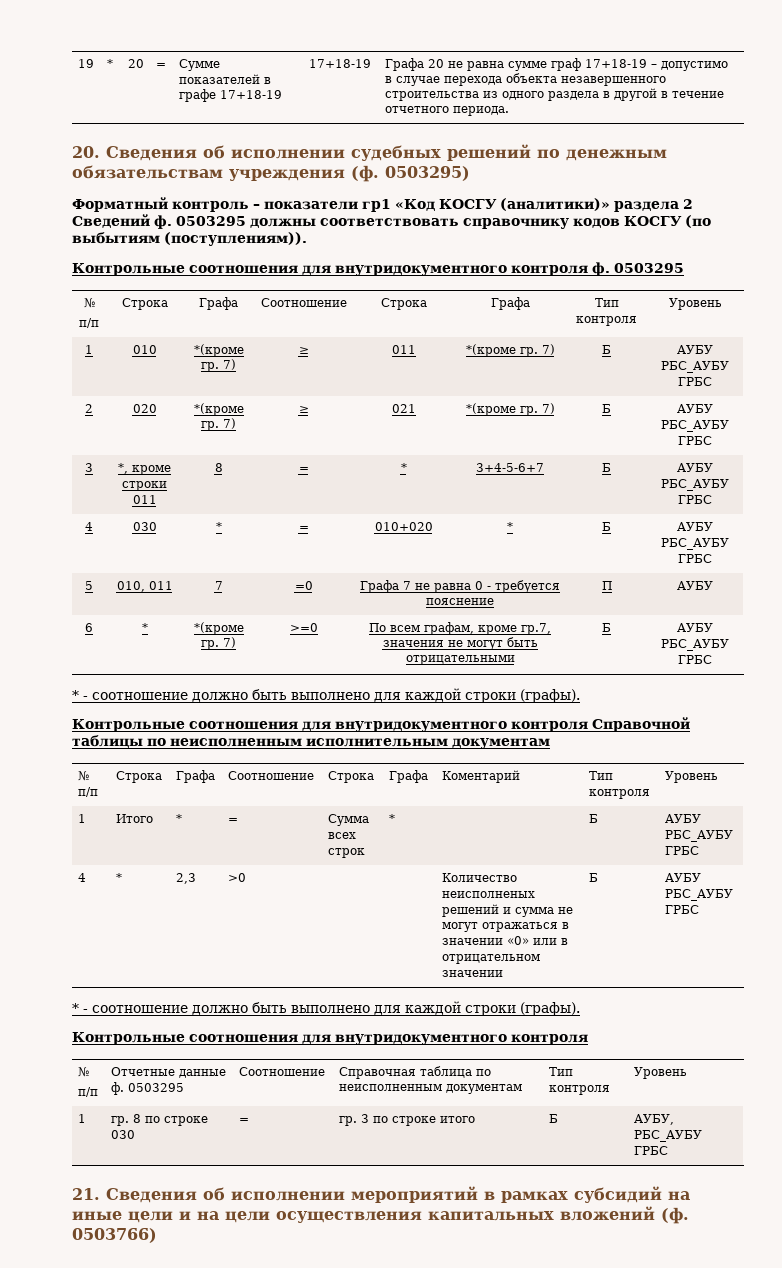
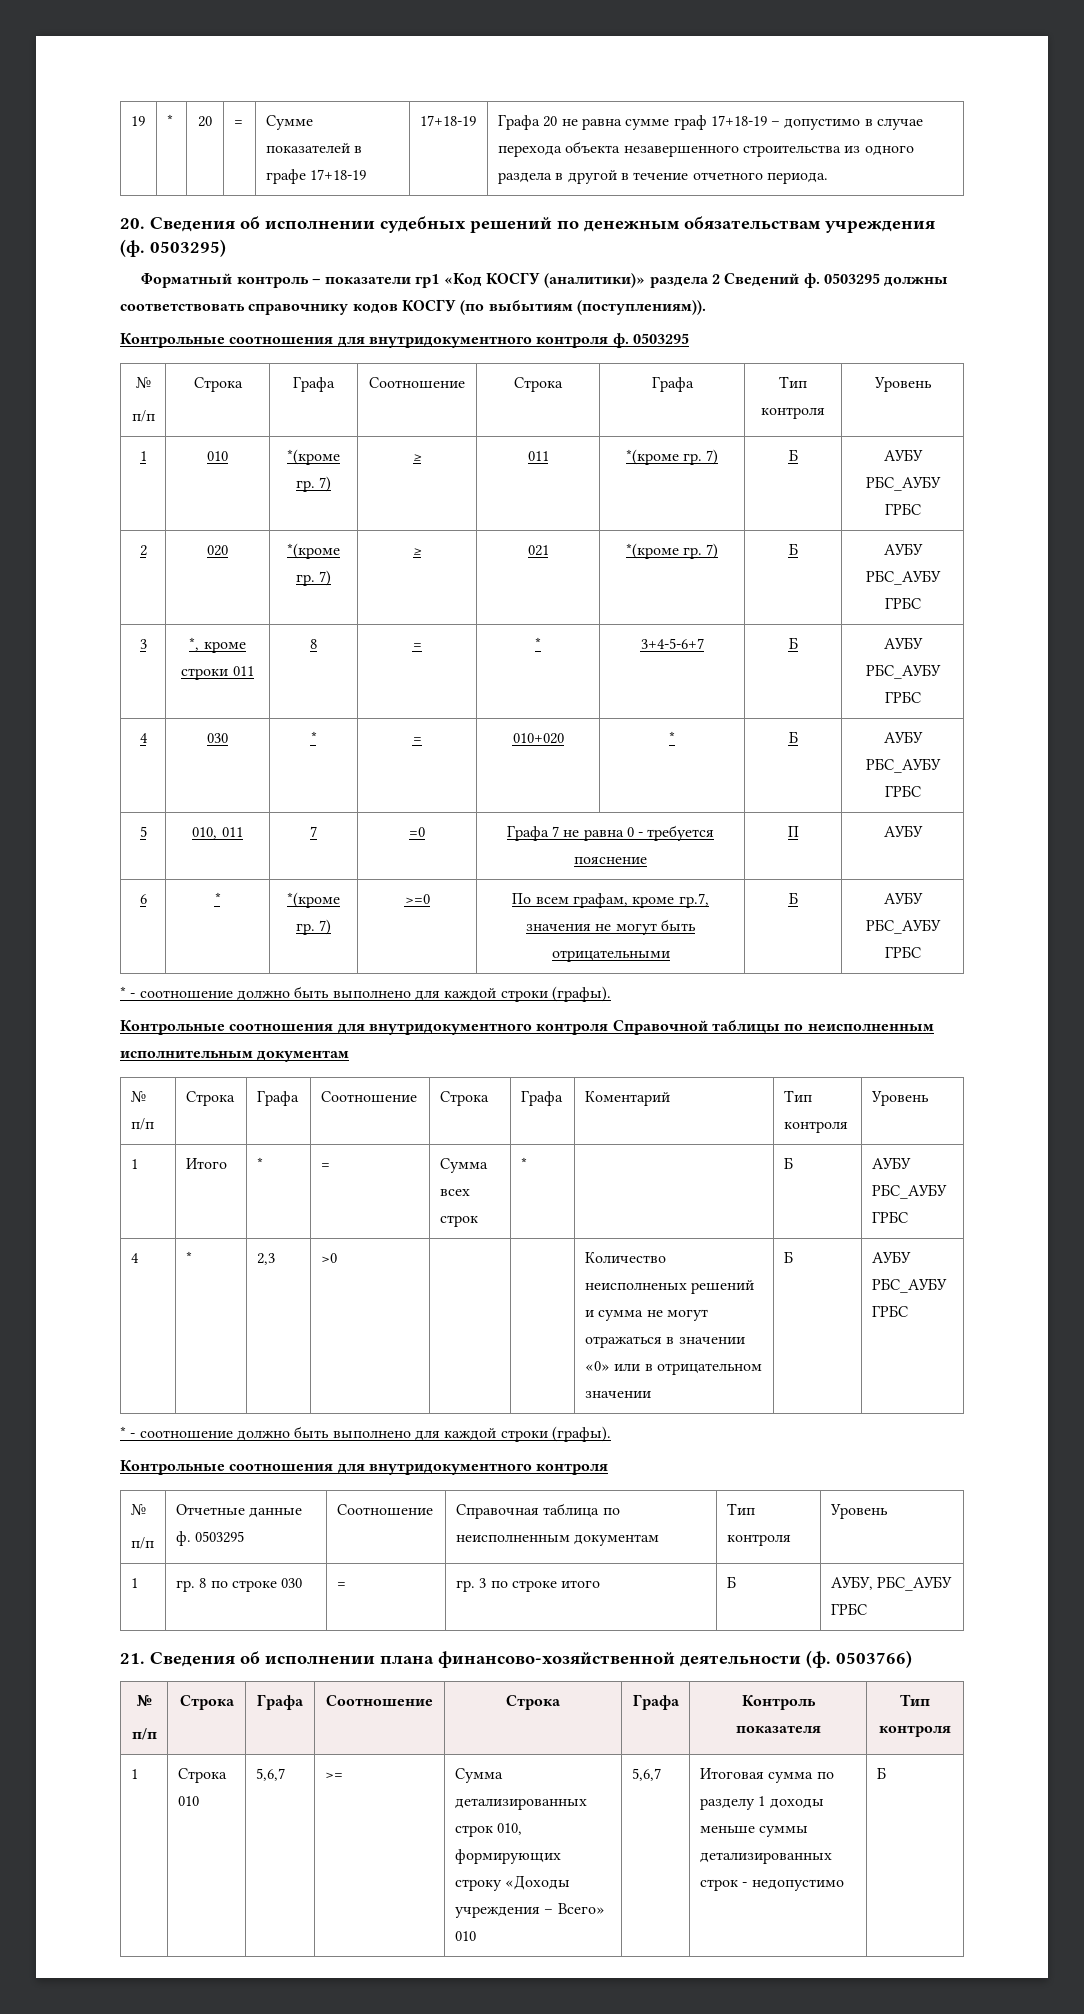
[351,1186,690,1203] [72,1206,689,1224] [72,1228,157,1243] мероприятий в рамках субсидий на иные цели и на цели осуществления капитальных вложений (ф. 0503766) -> [380,1650,912,1668] [135,1695,152,1706] [131,1728,157,1740] [179,1695,235,1710] [257,1694,304,1710] [326,1695,433,1706] [506,1695,561,1710] [632,1694,680,1710] [741,1695,816,1710] [735,1725,821,1733] [900,1694,930,1706] [879,1725,951,1737] [130,1769,138,1779] [177,1768,227,1783] [177,1796,199,1806] [255,1768,285,1781] [324,1772,343,1779] [454,1768,503,1783] [454,1798,587,1810] [454,1823,523,1837] [454,1849,561,1864] [454,1875,571,1891] [454,1903,605,1918] [454,1931,476,1941] [631,1768,661,1781] [699,1768,834,1783] [699,1796,824,1810] [699,1826,809,1837] [699,1852,832,1864] [699,1879,844,1891] [876,1767,886,1779] плана финансово-хозяйственной деятельности (ф. 0503766) // № // п/п | Строка | Графа | Соотношение | Строка | Графа | Контроль показателя | Тип контроля // 1 | Строка 010 | 5,6,7 | >= | Сумма детализированных строк 010, формирующих строку «Доходы учреждения – Всего» 010 | 5,6,7 | Итоговая сумма по разделу 1 доходы меньше суммы детализированных строк - недопустимо | Б

